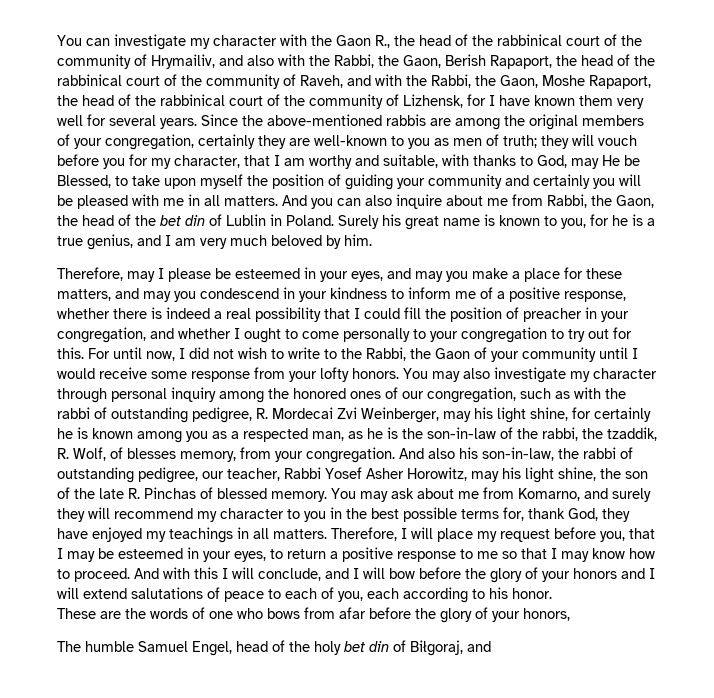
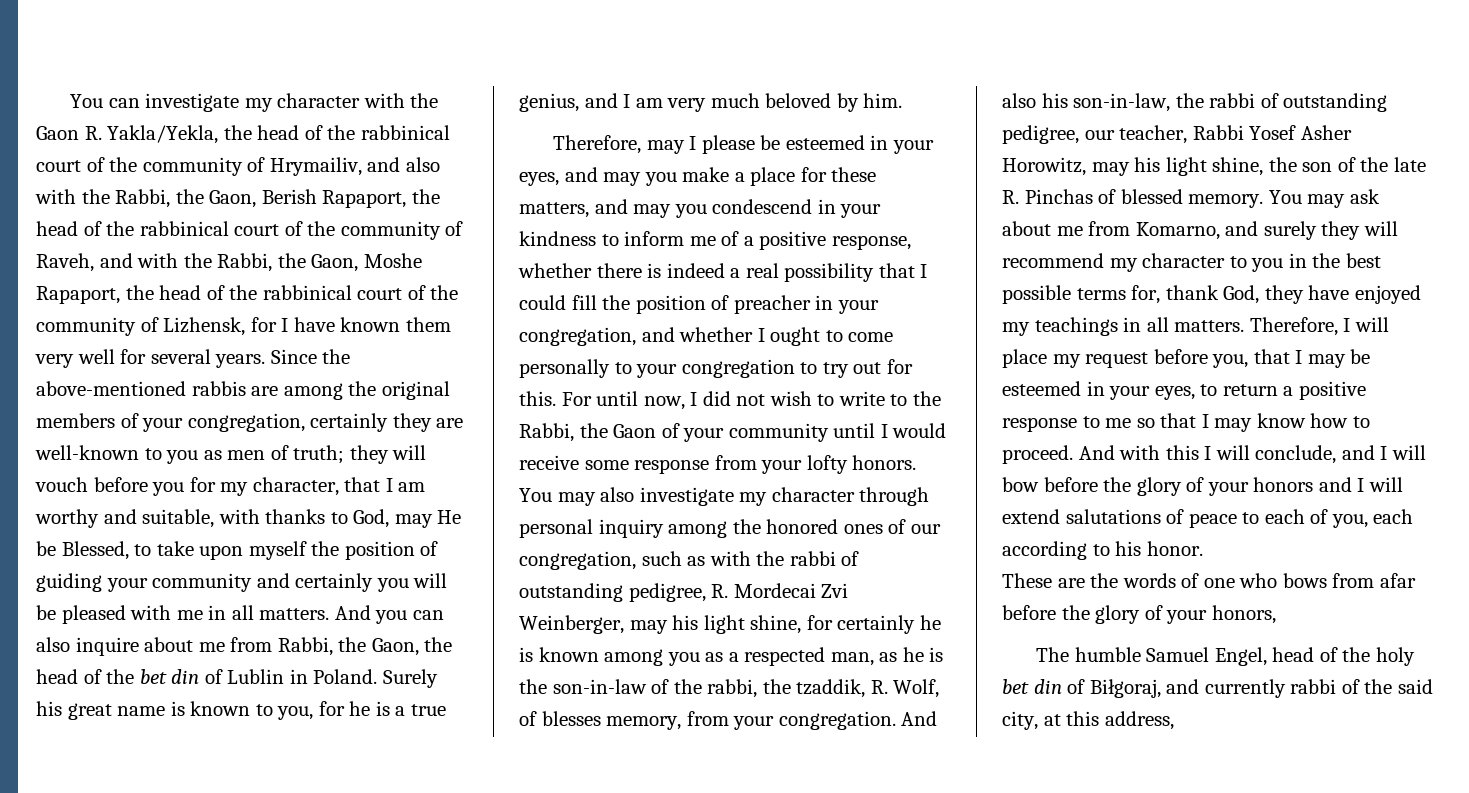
[375,35,390,48] R., -> [84,125,219,144] R. Yakla/Yekla,
(491, 646) none -> [1204,679,1433,698] [1002,711,1174,730] currently rabbi of the said city, at this address,

